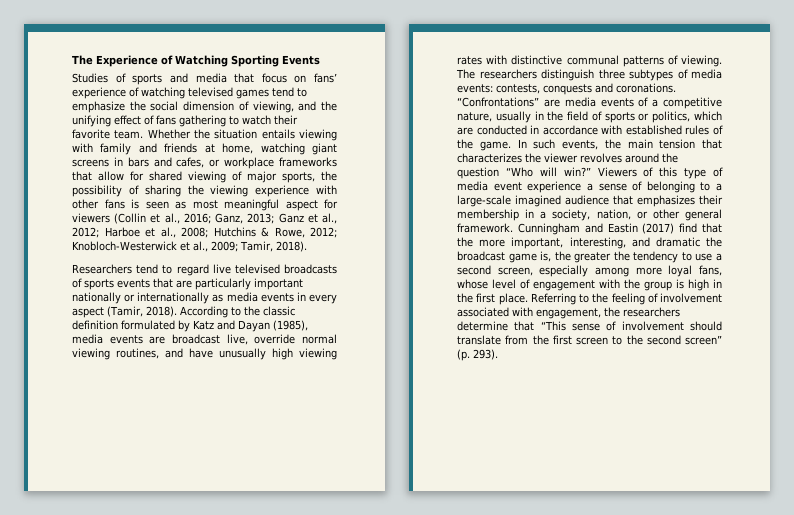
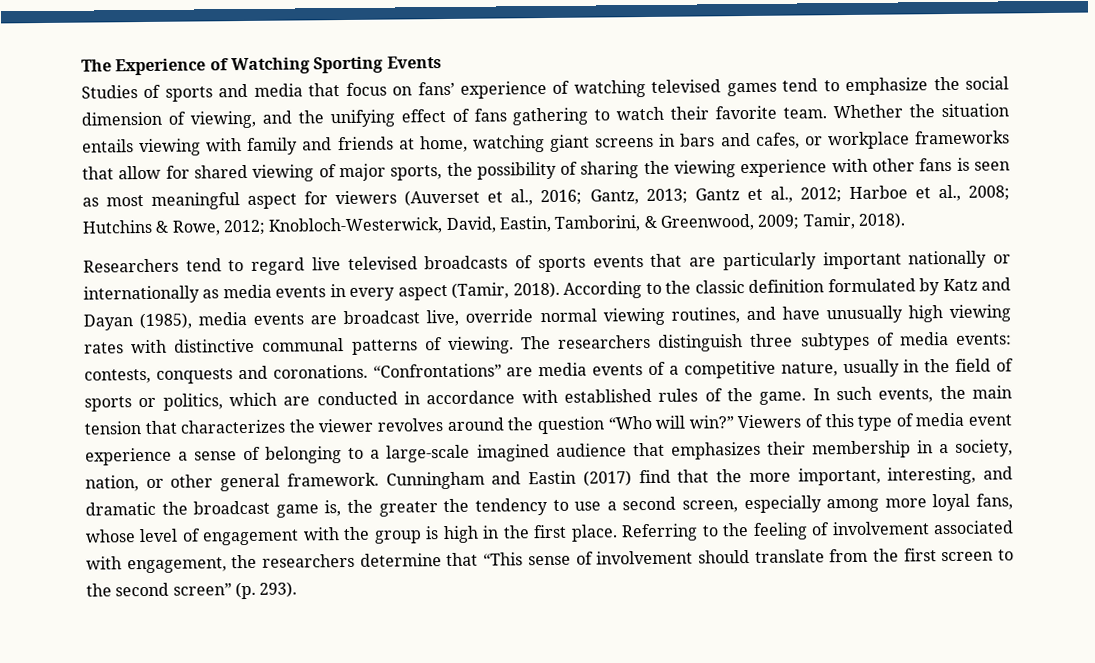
[114,213,147,224] (Collin -> [404,189,481,207] (Auverset
[215,213,304,224] Ganz, 2013; Ganz -> [589,188,740,205] Gantz, 2013; Gantz
[72,241,208,252] Knobloch-Westerwick et al., -> [268,213,754,235] Knobloch-Westerwick, David, Eastin, Tamborini, & Greenwood,

